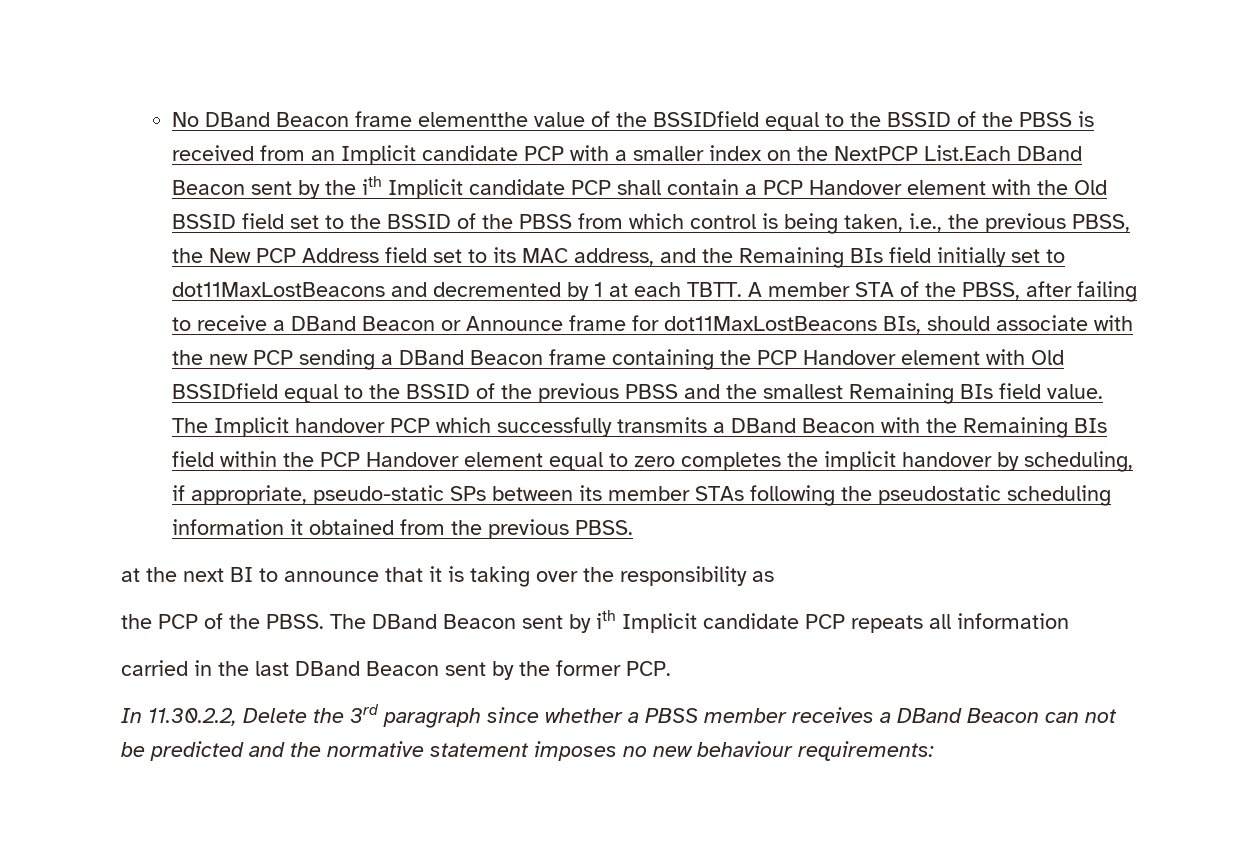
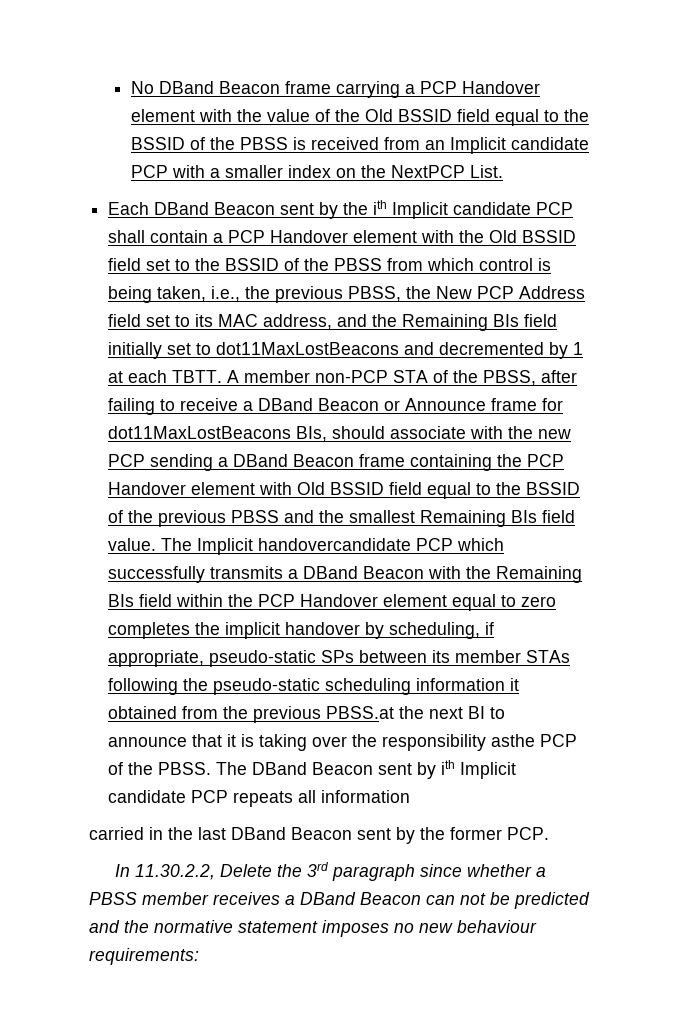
[418,111,760,127] elementthe value of the BSSIDfield -> [335,81,540,98] [130,109,490,122] carrying a PCP Handover element with the value of the Old BSSID field
[924,145,1012,161] List.Each -> [469,165,503,178] [108,202,150,215] List. // Each
(851, 289) none -> [315,370,389,383] non-PCP
[172,383,279,399] BSSIDfield -> [330,482,423,495] BSSID field
[295,418,386,433] handover -> [258,538,412,551] handovercandidate
[878,485,1002,505] pseudostatic -> [213,678,321,695] pseudo-static
[575,520,634,535] [121,568,140,582] PBSS. // at -> [326,706,395,719] PBSS.at
[752,571,774,582] [121,614,152,629] as // the -> [491,734,536,747] asthe

